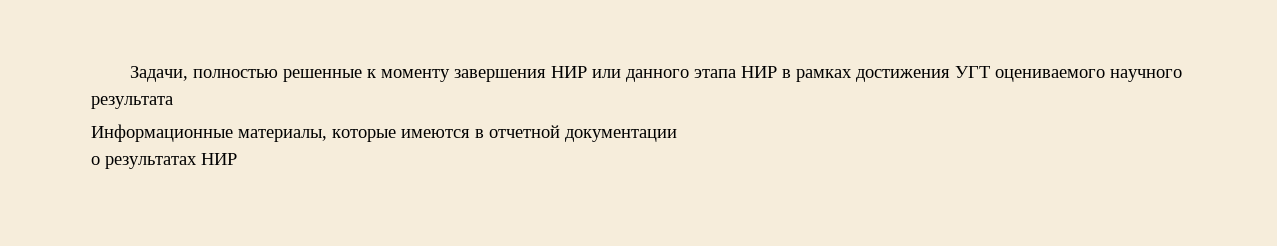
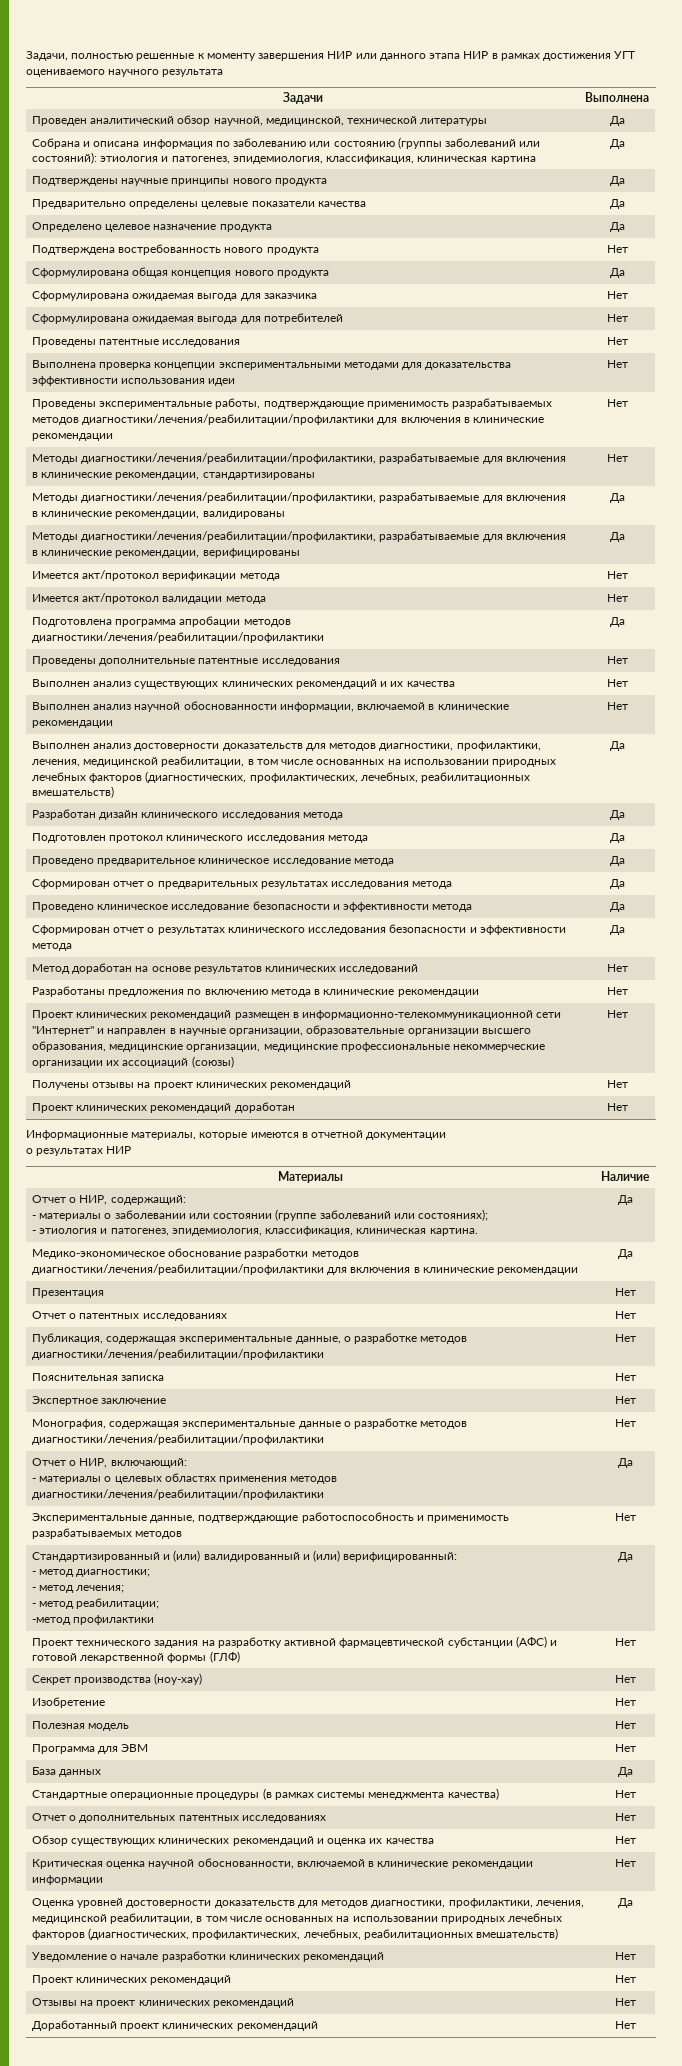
(173, 102) none -> [282,92,323,104] [585,92,649,102] [31,115,488,126] [609,116,625,126] [31,137,541,149] [31,152,536,164] [609,139,625,149] [31,176,327,186] [609,176,625,186] [31,199,366,209] [609,199,625,209] [31,222,272,232] [609,222,625,232] [31,244,319,255] [606,245,628,253] [31,267,329,278] [609,268,625,278] [31,291,317,301] [606,291,628,299] [31,313,343,324] [606,314,628,322] [31,337,241,347] [606,337,628,345] [31,360,512,370] [31,376,236,386] [606,360,628,368] [31,398,553,409] [31,414,545,425] [31,433,113,441] [606,399,628,407] [31,453,566,464] [31,472,315,480] [606,454,628,462] [31,492,566,503] [31,511,285,519] [609,493,625,503] [31,531,566,542] [31,548,300,558] [609,532,625,542] [31,570,280,581] [606,571,628,579] [31,593,266,604] [606,594,628,602] [31,616,291,627] [31,632,324,643] [609,617,625,627] [31,656,340,666] [606,656,628,664] [31,679,455,689] [606,679,628,687] [31,701,509,712] [31,720,113,728] [606,702,628,710] [31,741,541,751] [31,756,556,767] [31,771,531,783] [31,786,114,798] [609,741,625,751] [31,809,343,820] [609,810,625,820] [31,833,368,843] [609,833,625,843] [31,856,394,866] [609,856,625,866] [31,879,453,889] [609,879,625,889] [31,901,473,912] [609,902,625,912] [31,924,566,935] [31,943,72,951] [609,925,625,935] [31,963,419,974] [606,964,628,972] [31,986,479,997] [606,987,628,995] [31,1010,562,1020] [31,1025,531,1036] [31,1041,546,1052] [31,1056,234,1068] [606,1010,628,1018] [31,1080,352,1090] [606,1080,628,1088] [31,1102,295,1113] [606,1103,628,1111] // Задачи | Выполнена // Проведен аналитический обзор научной, медицинской, технической литературы | Да // Собрана и описана информация по заболеванию или состоянию (группы заболеваний или состояний): этиология и патогенез, эпидемиология, классификация, клиническая картина | Да // Подтверждены научные принципы нового продукта | Да // Предварительно определены целевые показатели качества | Да // Определено целевое назначение продукта | Да // Подтверждена востребованность нового продукта | Нет // Сформулирована общая концепция нового продукта | Да // Сформулирована ожидаемая выгода для заказчика | Нет // Сформулирована ожидаемая выгода для потребителей | Нет // Проведены патентные исследования | Нет // Выполнена проверка концепции экспериментальными методами для доказательства эффективности использования идеи | Нет // Проведены экспериментальные работы, подтверждающие применимость разрабатываемых методов диагностики/лечения/реабилитации/профилактики для включения в клинические рекомендации | Нет // Методы диагностики/лечения/реабилитации/профилактики, разрабатываемые для включения в клинические рекомендации, стандартизированы | Нет // Методы диагностики/лечения/реабилитации/профилактики, разрабатываемые для включения в клинические рекомендации, валидированы | Да // Методы диагностики/лечения/реабилитации/профилактики, разрабатываемые для включения в клинические рекомендации, верифицированы | Да // Имеется акт/протокол верификации метода | Нет // Имеется акт/протокол валидации метода | Нет // Подготовлена программа апробации методов диагностики/лечения/реабилитации/профилактики | Да // Проведены дополнительные патентные исследования | Нет // Выполнен анализ существующих клинических рекомендаций и их качества | Нет // Выполнен анализ научной обоснованности информации, включаемой в клинические рекомендации | Нет // Выполнен анализ достоверности доказательств для методов диагностики, профилактики, лечения, медицинской реабилитации, в том числе основанных на использовании природных лечебных факторов (диагностических, профилактических, лечебных, реабилитационных вмешательств) | Да // Разработан дизайн клинического исследования метода | Да // Подготовлен протокол клинического исследования метода | Да // Проведено предварительное клиническое исследование метода | Да // Сформирован отчет о предварительных результатах исследования метода | Да // Проведено клиническое исследование безопасности и эффективности метода | Да // Сформирован отчет о результатах клинического исследования безопасности и эффективности метода | Да // Метод доработан на основе результатов клинических исследований | Нет // Разработаны предложения по включению метода в клинические рекомендации | Нет // Проект клинических рекомендаций размещен в информационно-телекоммуникационной сети "Интернет" и направлен в научные организации, образовательные организации высшего образования, медицинские организации, медицинские профессиональные некоммерческие организации их ассоциаций (союзы) | Нет // Получены отзывы на проект клинических рекомендаций | Нет // Проект клинических рекомендаций доработан | Нет
(237, 159) none -> [278,1171,343,1183] [601,1171,650,1181] [31,1195,186,1205] [31,1209,488,1221] [31,1226,478,1236] [617,1195,633,1205] [31,1248,359,1259] [31,1264,579,1275] [617,1249,633,1259] [31,1288,104,1298] [614,1288,636,1296] [31,1311,227,1321] [614,1311,636,1319] [31,1333,468,1344] [31,1349,324,1360] [614,1334,636,1342] [31,1373,165,1381] [614,1373,636,1381] [31,1396,167,1406] [614,1396,636,1404] [31,1418,468,1429] [31,1434,324,1445] [614,1419,636,1427] [31,1458,187,1468] [31,1473,338,1484] [31,1489,324,1500] [617,1458,633,1468] [31,1512,510,1523] [31,1528,183,1539] [614,1513,636,1521] [31,1550,458,1562] [31,1569,151,1577] [31,1585,125,1593] [31,1598,160,1609] [31,1615,155,1625] [617,1552,633,1562] [31,1636,557,1648] [31,1651,240,1663] [614,1638,636,1646] [31,1673,203,1685] [614,1675,636,1683] [31,1697,105,1708] [614,1698,636,1706] [31,1721,130,1731] [614,1721,636,1729] [31,1744,149,1754] [614,1744,636,1752] [31,1767,102,1777] [617,1767,633,1777] [31,1788,499,1800] [614,1790,636,1798] [31,1813,326,1823] [614,1813,636,1821] [31,1835,434,1846] [614,1836,636,1844] [31,1858,533,1869] [31,1875,103,1885] [614,1859,636,1867] [31,1898,584,1908] [31,1913,562,1924] [31,1928,559,1940] [617,1898,633,1908] [31,1951,385,1962] [614,1952,636,1960] [31,1975,232,1985] [614,1975,636,1983] [31,1998,294,2008] [614,1998,636,2006] [31,2020,318,2031] [614,2021,636,2029] // Материалы | Наличие // Отчет о НИР, содержащий: // - материалы о заболевании или состоянии (группе заболеваний или состояниях); // - этиология и патогенез, эпидемиология, классификация, клиническая картина. | Да // Медико-экономическое обоснование разработки методов диагностики/лечения/реабилитации/профилактики для включения в клинические рекомендации | Да // Презентация | Нет // Отчет о патентных исследованиях | Нет // Публикация, содержащая экспериментальные данные, о разработке методов диагностики/лечения/реабилитации/профилактики | Нет // Пояснительная записка | Нет // Экспертное заключение | Нет // Монография, содержащая экспериментальные данные о разработке методов диагностики/лечения/реабилитации/профилактики | Нет // Отчет о НИР, включающий: // - материалы о целевых областях применения методов диагностики/лечения/реабилитации/профилактики | Да // Экспериментальные данные, подтверждающие работоспособность и применимость разрабатываемых методов | Нет // Стандартизированный и (или) валидированный и (или) верифицированный: // - метод диагностики; // - метод лечения; // - метод реабилитации; // -метод профилактики | Да // Проект технического задания на разработку активной фармацевтической субстанции (АФС) и готовой лекарственной формы (ГЛФ) | Нет // Секрет производства (ноу-хау) | Нет // Изобретение | Нет // Полезная модель | Нет // Программа для ЭВМ | Нет // База данных | Да // Стандартные операционные процедуры (в рамках системы менеджмента качества) | Нет // Отчет о дополнительных патентных исследованиях | Нет // Обзор существующих клинических рекомендаций и оценка их качества | Нет // Критическая оценка научной обоснованности, включаемой в клинические рекомендации информации | Нет // Оценка уровней достоверности доказательств для методов диагностики, профилактики, лечения, медицинской реабилитации, в том числе основанных на использовании природных лечебных факторов (диагностических, профилактических, лечебных, реабилитационных вмешательств) | Да // Уведомление о начале разработки клинических рекомендаций | Нет // Проект клинических рекомендаций | Нет // Отзывы на проект клинических рекомендаций | Нет // Доработанный проект клинических рекомендаций | Нет

